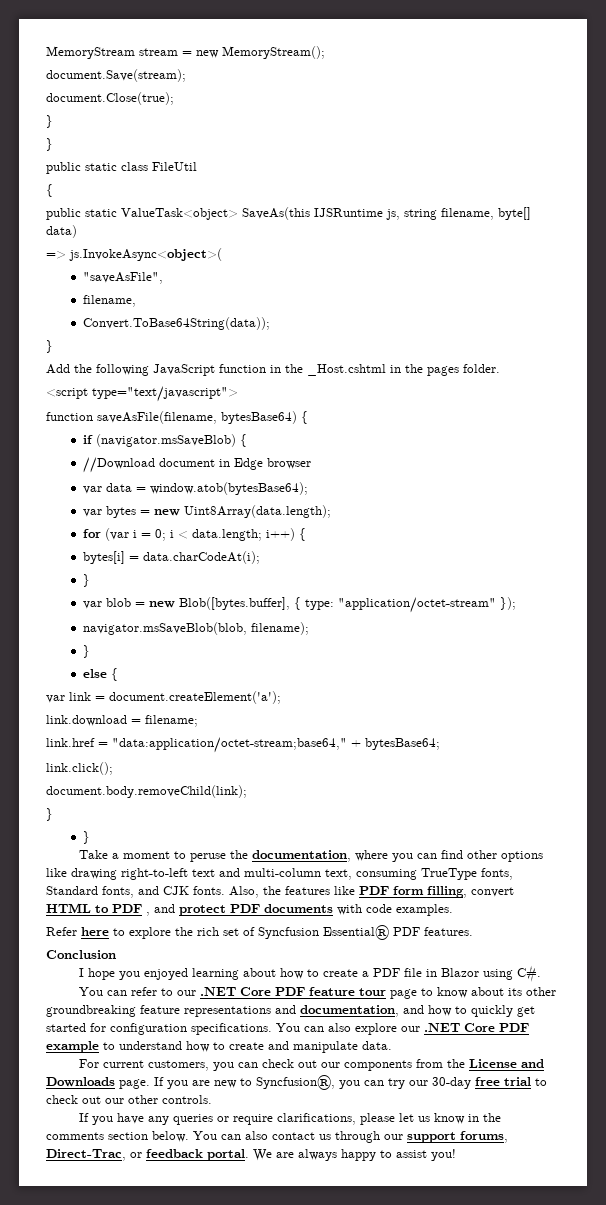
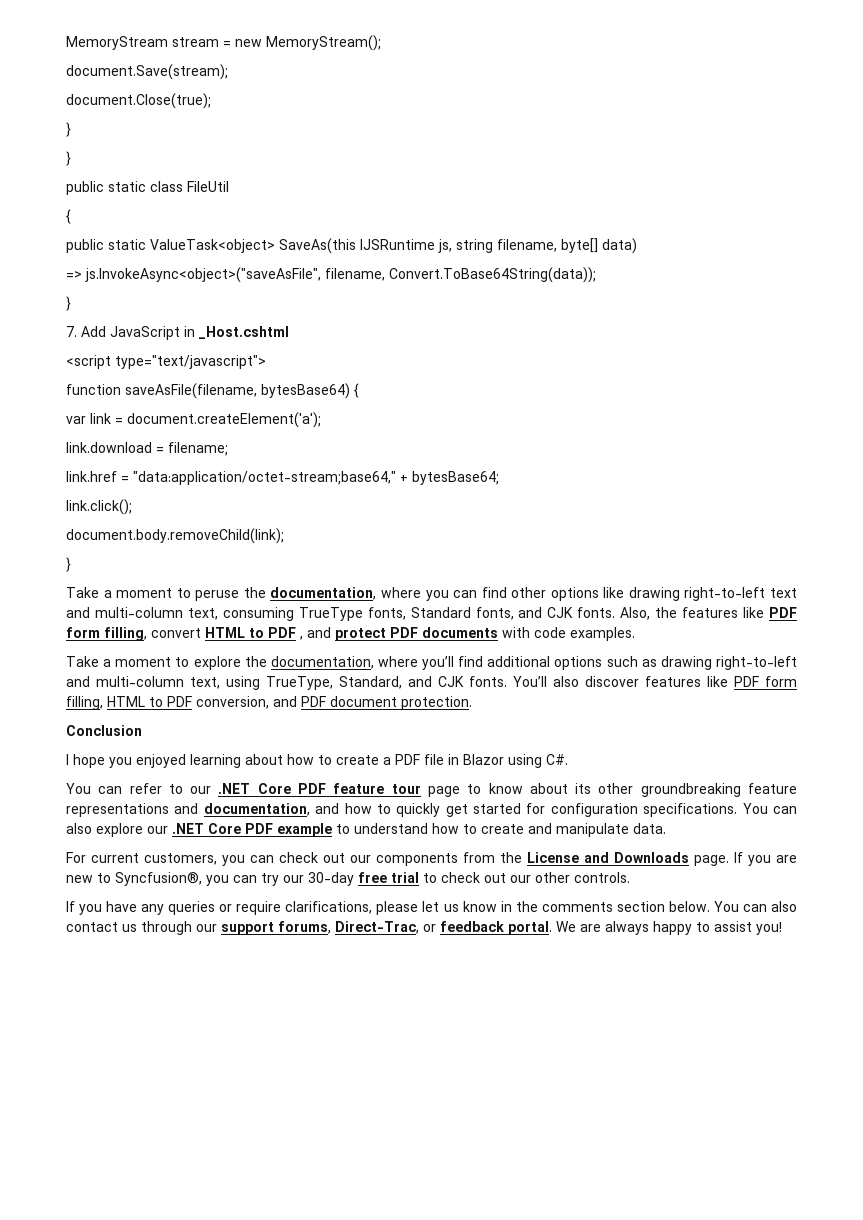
[69,248,222,261] [83,272,164,284] [83,295,137,307] js.InvokeAsync<object>( // "saveAsFile", // filename, // -> [85,267,385,283] js.InvokeAsync<object>("saveAsFile", filename,
[46,364,500,376] Add the following JavaScript function in the _Host.cshtml in the pages folder. -> [66,326,289,340] 7. Add JavaScript in _Host.cshtml
[83,434,248,447] [83,457,312,473] [83,482,309,495] [83,505,332,518] [83,528,307,541] [83,551,261,564] [83,574,91,587] [83,597,517,613] [83,622,310,635] [83,645,91,658] [83,668,119,681] // if (navigator.msSaveBlob) { // //Download document in Edge browser // var data = window.atob(bytesBase64); // var bytes = new Uint8Array(data.length); // for (var i = 0; i < data.length; i++) { // bytes[i] = data.charCodeAt(i); // } // var blob = new Blob([bytes.buffer], { type: "application/octet-stream" }); // navigator.msSaveBlob(blob, filename); // } // else { -> (359, 390) none
[83,831,91,844] // } -> (71, 564) none
[46,925,473,940] Refer here to explore the rich set of Syncfusion Essential® PDF features. -> [66,656,797,670] [66,676,797,690] [66,696,472,710] Take a moment to explore the documentation, where you’ll find additional options such as drawing right-to-left and multi-column text, using TrueType, Standard, and CJK fonts. You’ll also discover features like PDF form filling, HTML to PDF conversion, and PDF document protection.

